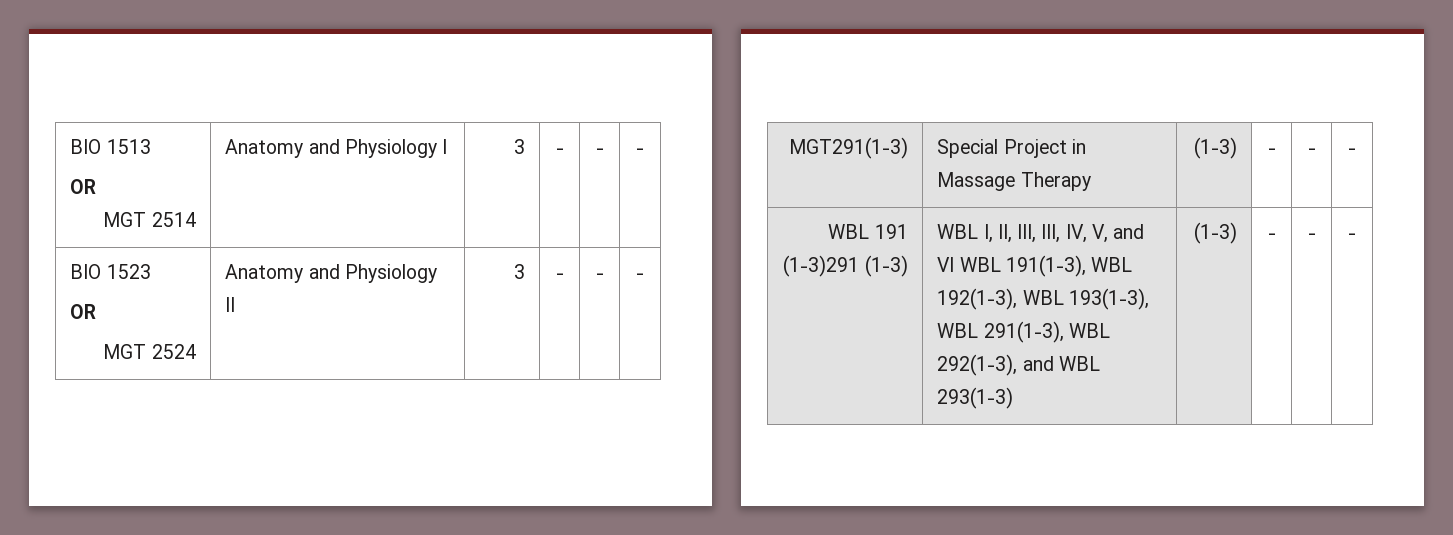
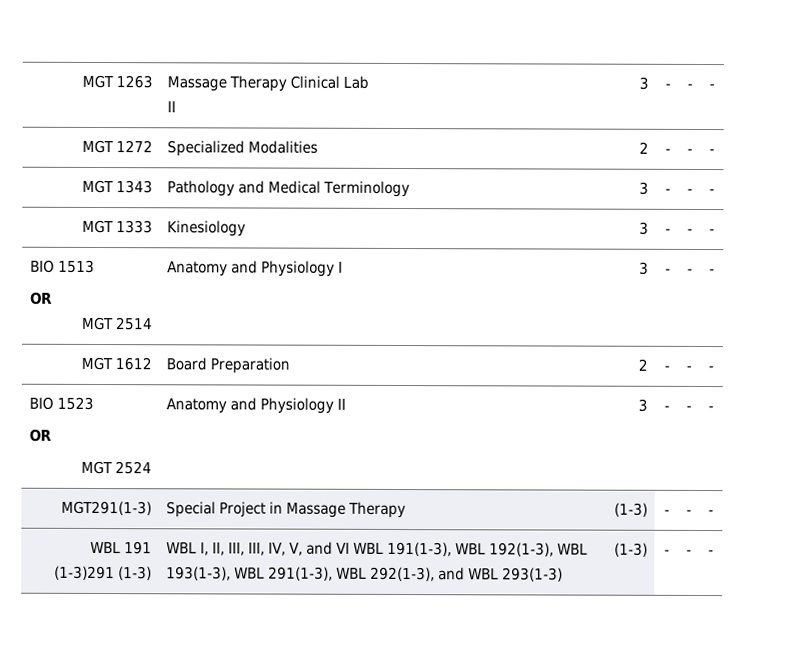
(70, 146) none -> [82,74,154,89] [166,75,369,92] [166,101,176,113] [639,76,650,90] [664,83,671,89] [687,83,693,89] [709,84,715,90] [82,139,154,154] [166,140,318,157] [639,141,650,154] [664,148,671,154] [687,148,693,154] [709,149,715,155] [82,179,154,194] [166,180,410,198] [639,181,650,195] [664,188,671,194] [687,188,693,194] [709,189,715,195] [82,219,154,234] [166,220,246,237] [639,221,650,235] [664,228,671,234] [687,228,693,234] [709,229,715,235] MGT 1263 | Massage Therapy Clinical Lab // II | 3 | - | - | - // MGT 1272 | Specialized Modalities | 2 | - | - | - // MGT 1343 | Pathology and Medical Terminology | 3 | - | - | - // MGT 1333 | Kinesiology | 3 | - | - | - //
(644, 151) none -> [81,356,153,371] [165,357,290,374] [638,358,649,371] [663,365,670,371] [686,365,692,371] [708,366,714,372] // MGT 1612 | Board Preparation | 2 | - | - | -

